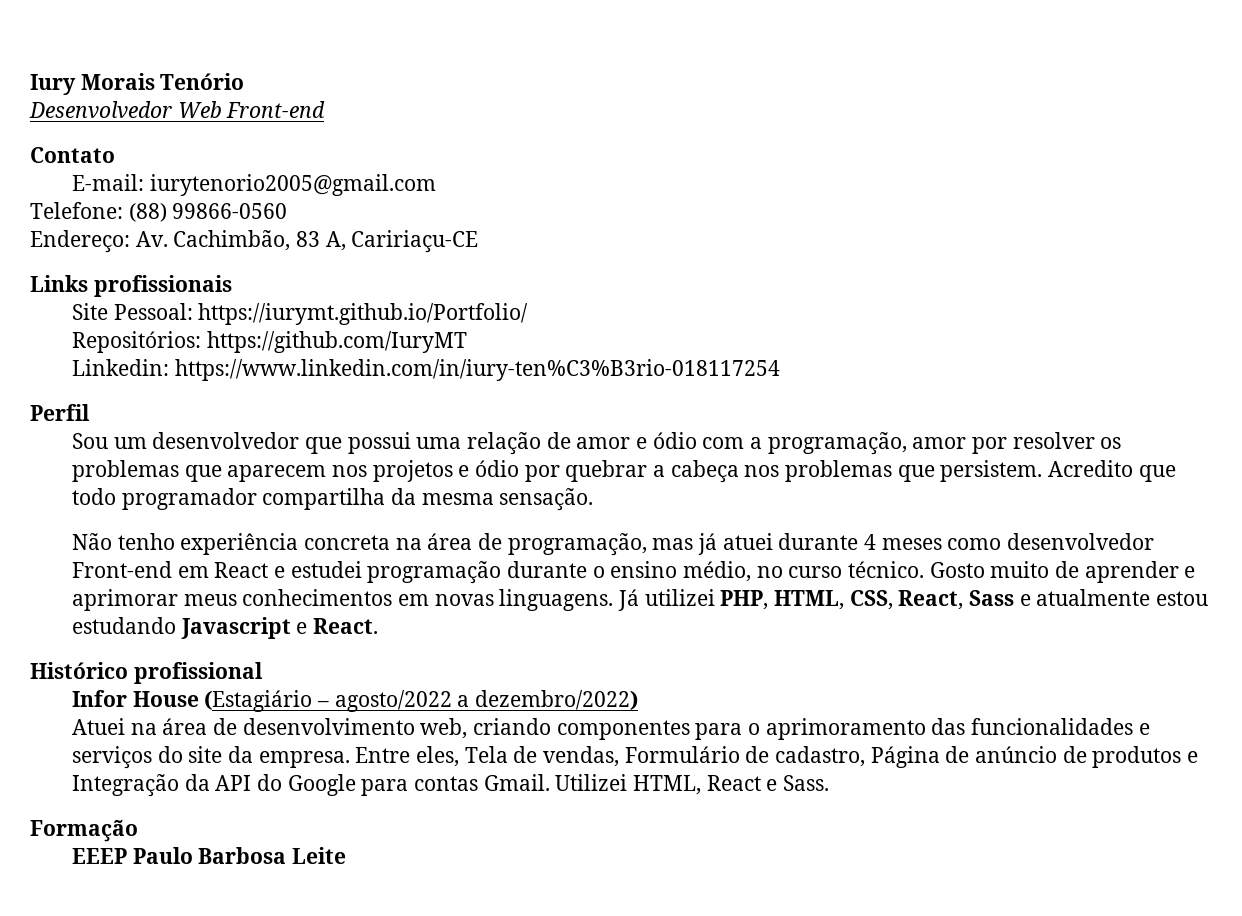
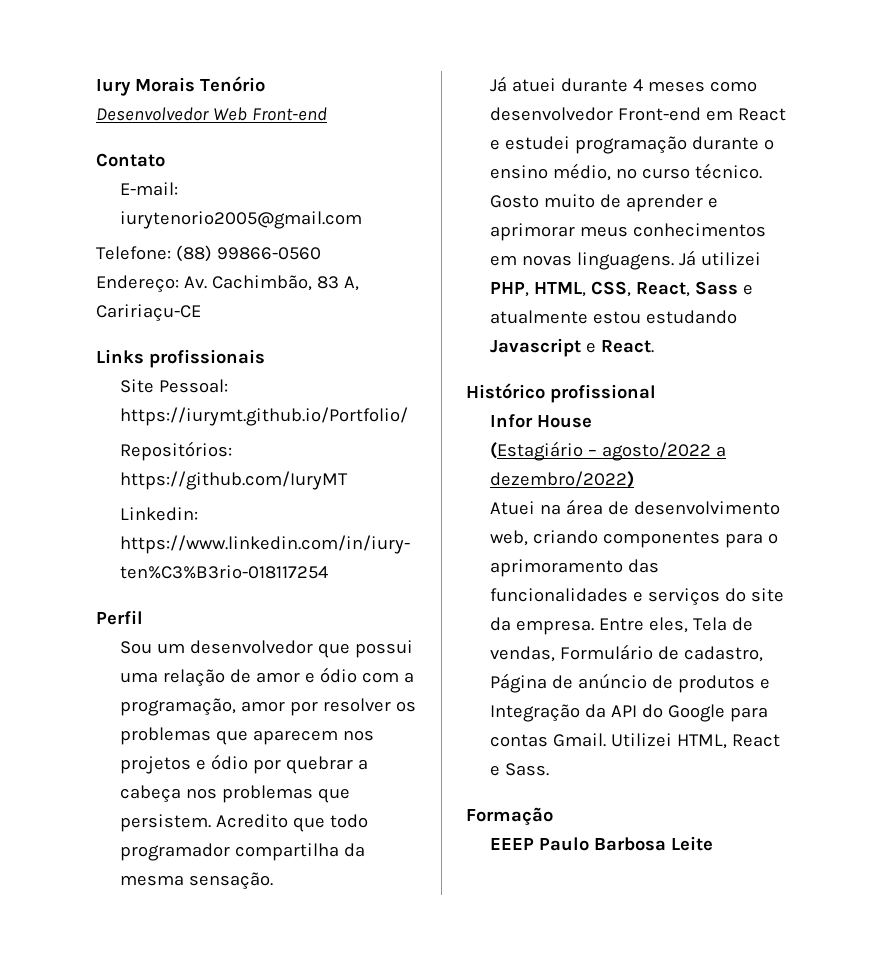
[71,533,717,556] Não tenho experiência concreta na área de programação, mas já -> [489,76,507,92] Já
(199, 699) none -> (592, 421) //

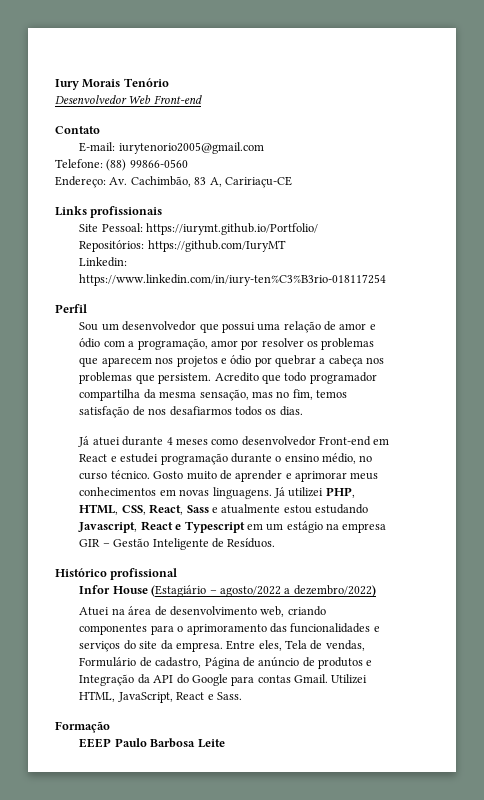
[188,872,273,890] sensação. -> [199,389,348,401] [79,406,303,418] sensação, mas no fim, temos satisfação de nos desafiarmos todos os dias.
[489,338,654,357] Javascript e React. -> [78,521,387,533] [79,538,276,550] Javascript, React e Typescript em um estágio na empresa GIR – Gestão Inteligente de Resíduos.
(592, 421) // -> (148, 590) none
(727, 741) none -> [117,692,173,703] JavaScript,

